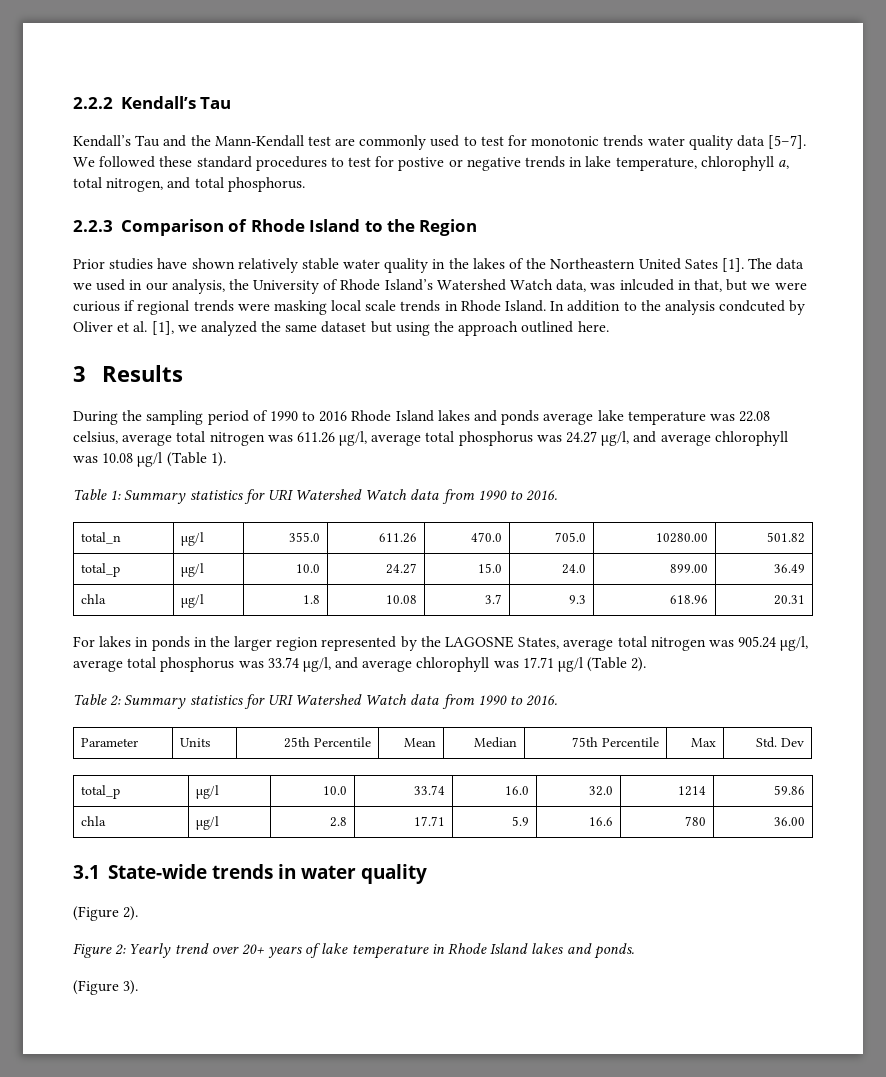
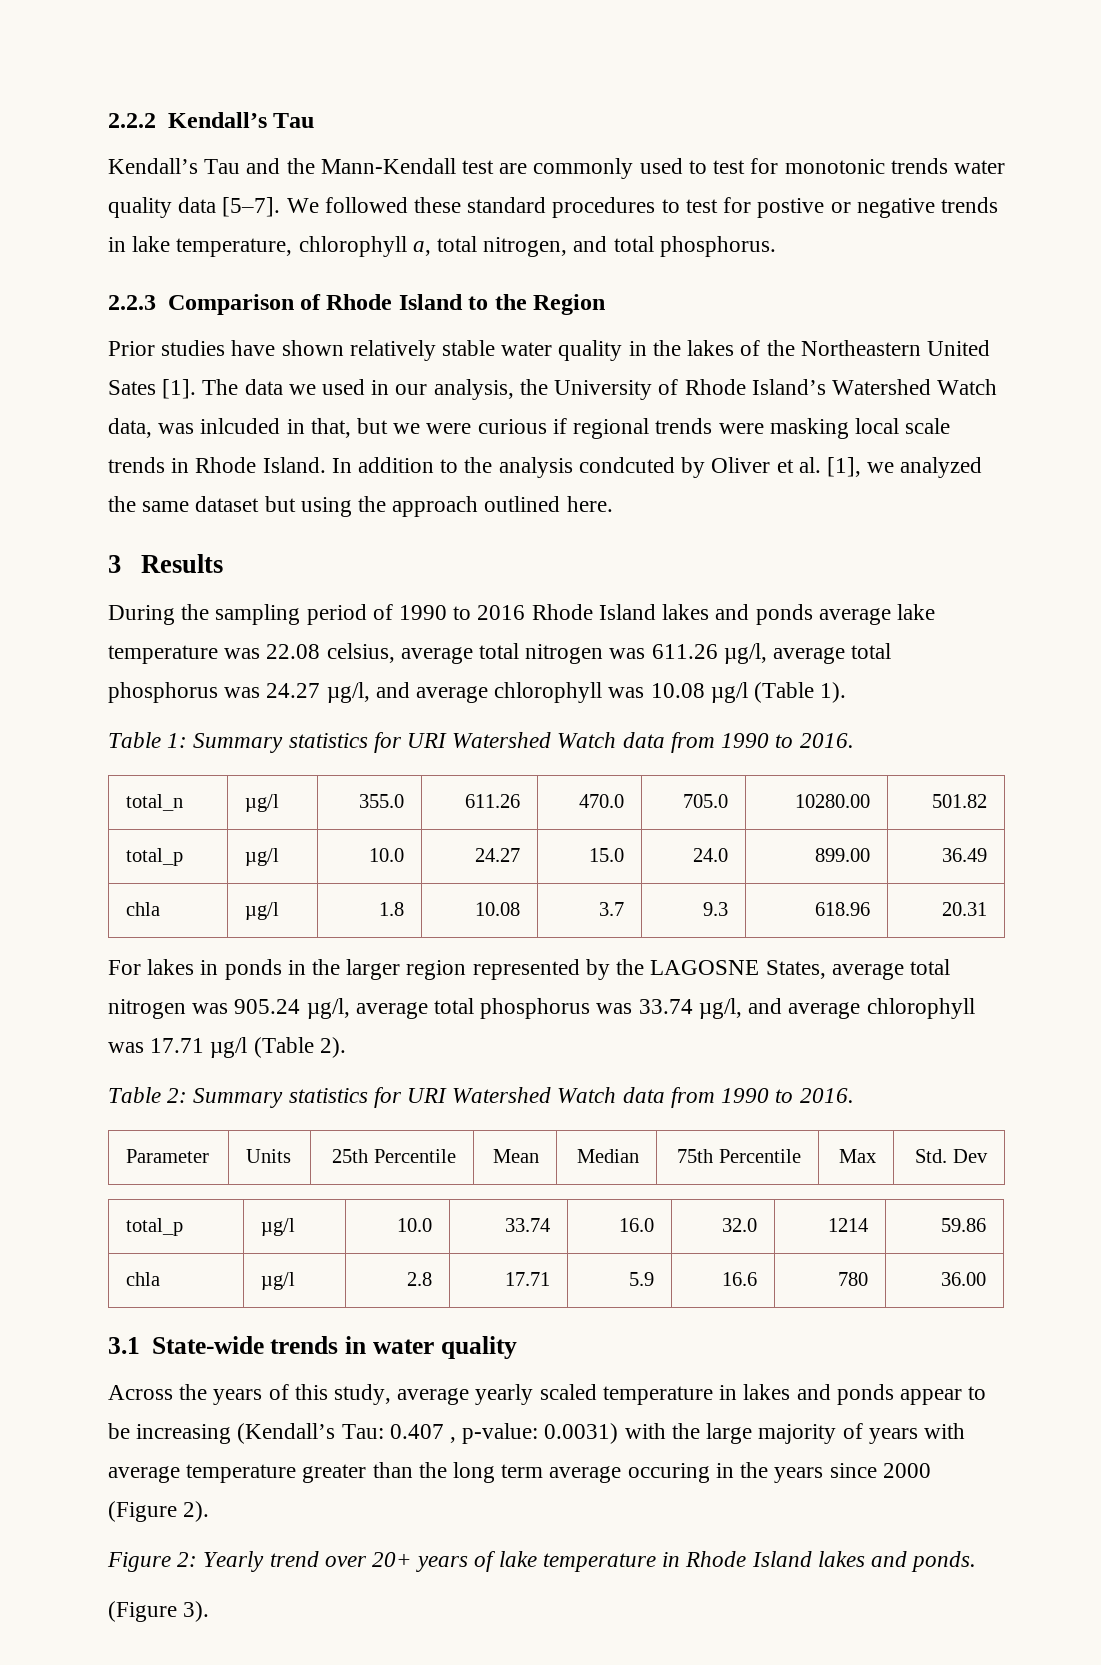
(428, 874) none -> [108,1384,987,1405] [108,1423,965,1444] [108,1462,931,1483] Across the years of this study, average yearly scaled temperature in lakes and ponds appear to be increasing (Kendall’s Tau: 0.407 , p-value: 0.0031) with the large majority of years with average temperature greater than the long term average occuring in the years since 2000

